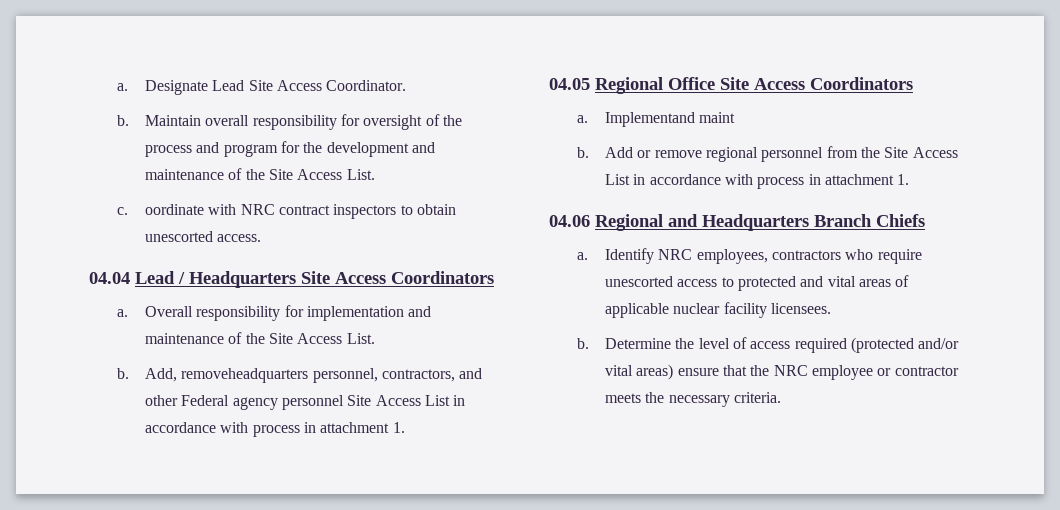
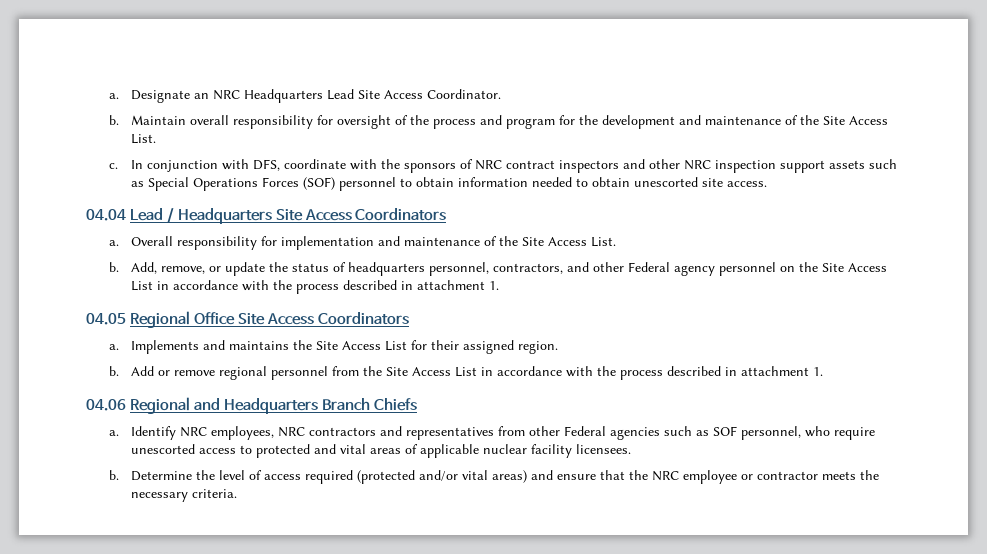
(209, 87) none -> [194,89,324,103] an NRC Headquarters
[145,204,397,219] oordinate with NRC contract inspectors -> [131,159,898,173] [131,177,573,191] In conjunction with DFS, coordinate with the sponsors of NRC contract inspectors and other NRC inspection support assets such as Special Operations Forces (SOF) personnel to obtain information needed
(214, 236) none -> [702,178,724,187] site
[181,368,309,383] removeheadquarters -> [161,262,426,276] remove, or update the status of headquarters
[347,395,466,406] [145,422,300,437] Site Access List in accordance with process -> [780,262,888,272] [131,280,398,294] on the Site Access List in accordance with the process described
[605,112,736,127] Implementand maint -> [131,340,559,354] Implements and maintains the Site Access List for their assigned region.
[757,177,805,189] process -> [597,366,722,380] the process described
[772,250,842,260] contractors -> [278,426,802,440] NRC contractors and representatives from other Federal agencies such as SOF personnel,
(674, 372) none -> [531,470,554,480] and

